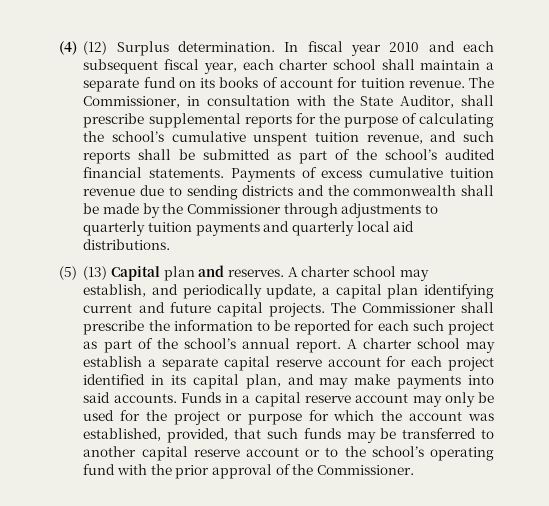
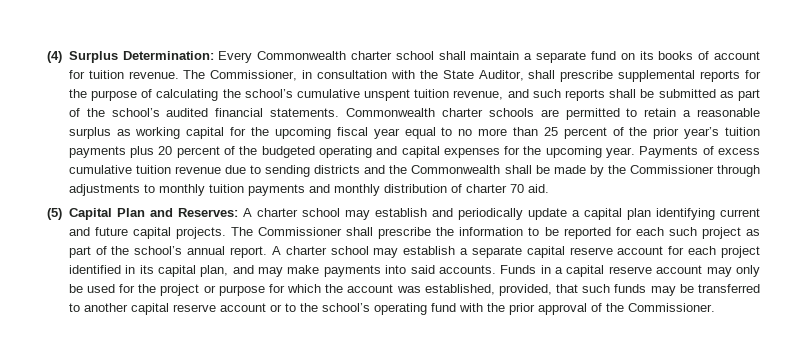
[83,41,494,56] [83,59,274,74] (12) Surplus determination. In fiscal year 2010 and each subsequent fiscal year, each -> [68,51,347,63] Surplus Determination: Every Commonwealth
(225, 173) none -> [345,108,761,120] [68,127,761,139] [68,146,636,158] Commonwealth charter schools are permitted to retain a reasonable surplus as working capital for the upcoming fiscal year equal to no more than 25 percent of the prior year’s tuition payments plus 20 percent of the budgeted operating and capital expenses for the upcoming year.
[353,185,457,196] commonwealth -> [411,165,501,174] Commonwealth
[83,221,146,236] quarterly -> [158,184,205,196] monthly
[292,221,415,236] [83,239,171,250] [58,265,429,281] [83,284,147,297] quarterly local aid distributions. // (5) (13) Capital plan and reserves. A charter school may establish, -> [333,184,549,196] [47,208,427,220] monthly distribution of charter 70 aid. // (5) Capital Plan and Reserves: A charter school may establish
[266,284,317,299] update, -> [527,208,567,220] update

